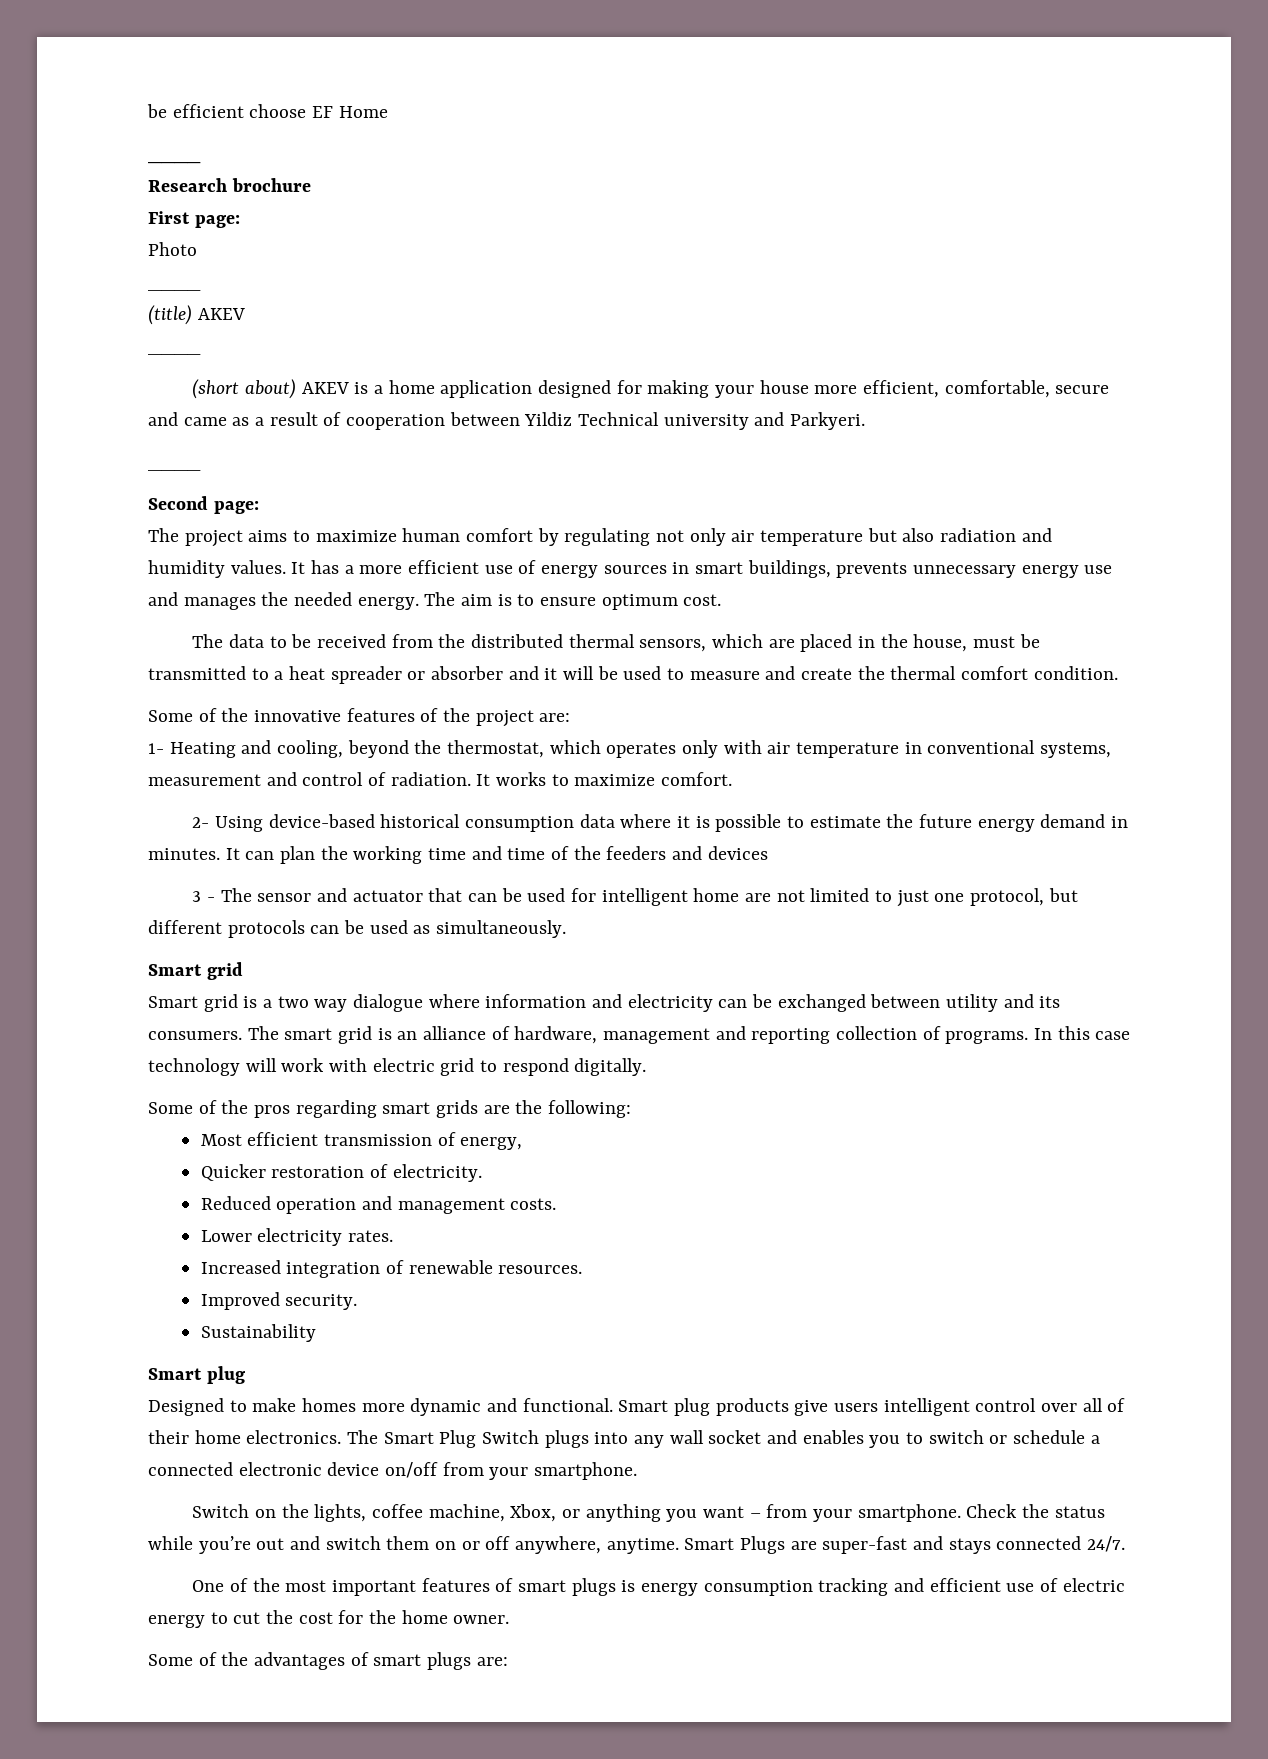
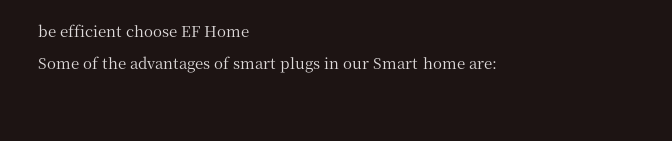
[148,160,201,164] [148,178,311,192] [148,211,240,228] [148,242,197,256] [148,288,201,291] [148,305,245,325] [148,352,201,355] [192,379,1110,399] [148,412,866,430] [148,468,201,471] [148,496,259,514] [148,528,1052,547] [148,560,1113,578] [148,592,722,610] [192,634,1040,652] [148,666,1118,684] [148,708,571,727] [148,740,1112,758] [148,772,733,786] [192,814,1129,832] [148,846,768,864] [192,888,1078,907] [148,920,567,938] [148,962,243,980] [148,994,1061,1012] [148,1026,1131,1044] [148,1058,647,1076] [148,1100,632,1118] [200,1132,523,1150] [200,1164,482,1182] [200,1196,557,1214] [200,1228,394,1246] [200,1260,583,1278] [200,1292,358,1310] [200,1324,316,1342] [148,1366,245,1384] [148,1398,1126,1416] [148,1430,1100,1448] [148,1462,638,1480] [192,1504,1105,1522] [148,1536,1126,1554] [192,1578,1125,1596] [148,1610,510,1628] // ____ // Research brochure // First page: // Photo // ____ // (title) AKEV // ____ // (short about) AKEV is a home application designed for making your house more efficient, comfortable, secure and came as a result of cooperation between Yildiz Technical university and Parkyeri. // ____ // Second page: // The project aims to maximize human comfort by regulating not only air temperature but also radiation and humidity values. It has a more efficient use of energy sources in smart buildings, prevents unnecessary energy use and manages the needed energy. The aim is to ensure optimum cost. // The data to be received from the distributed thermal sensors, which are placed in the house, must be transmitted to a heat spreader or absorber and it will be used to measure and create the thermal comfort condition. // Some of the innovative features of the project are: // 1- Heating and cooling, beyond the thermostat, which operates only with air temperature in conventional systems, measurement and control of radiation. It works to maximize comfort. // 2- Using device-based historical consumption data where it is possible to estimate the future energy demand in minutes. It can plan the working time and time of the feeders and devices // 3 - The sensor and actuator that can be used for intelligent home are not limited to just one protocol, but different protocols can be used as simultaneously. // Smart grid // Smart grid is a two way dialogue where information and electricity can be exchanged between utility and its consumers. The smart grid is an alliance of hardware, management and reporting collection of programs. In this case technology will work with electric grid to respond digitally. // Some of the pros regarding smart grids are the following: // Most efficient transmission of energy, // Quicker restoration of electricity. // Reduced operation and management costs. // Lower electricity rates. // Increased integration of renewable resources. // Improved security. // Sustainability // Smart plug // Designed to make homes more dynamic and functional. Smart plug products give users intelligent control over all of their home electronics. The Smart Plug Switch plugs into any wall socket and enables you to switch or schedule a connected electronic device on/off from your smartphone. // Switch on the lights, coffee machine, Xbox, or anything you want – from your smartphone. Check the status while you’re out and switch them on or off anywhere, anytime. Smart Plugs are super-fast and stays connected 24/7. // One of the most important features of smart plugs is energy consumption tracking and efficient use of electric energy to cut the cost for the home owner. -> (250, 31) none
(472, 1661) none -> [324,57,465,69] in our Smart home

